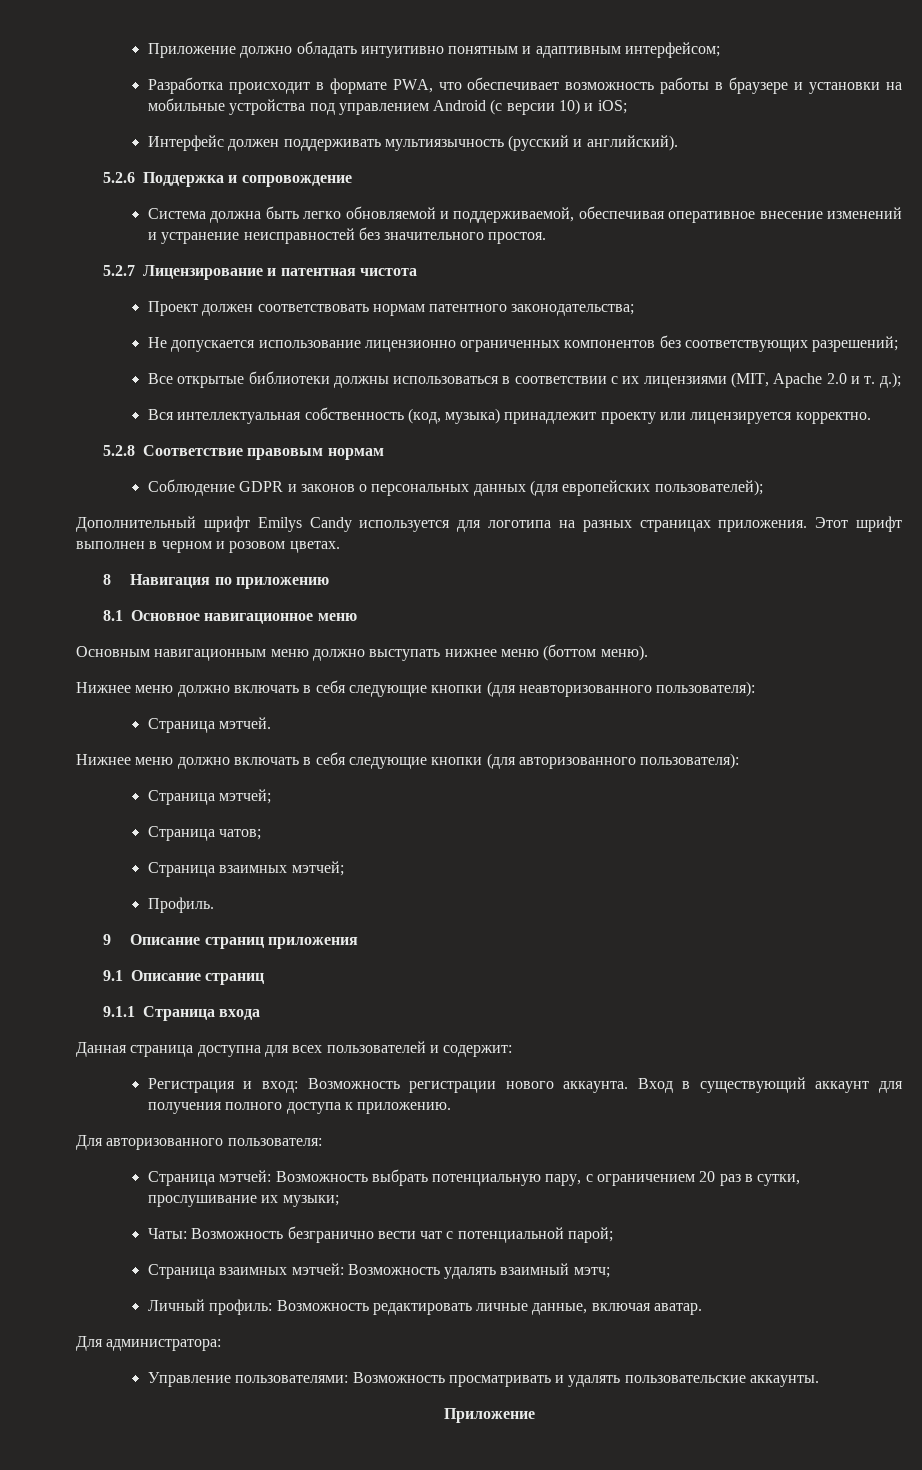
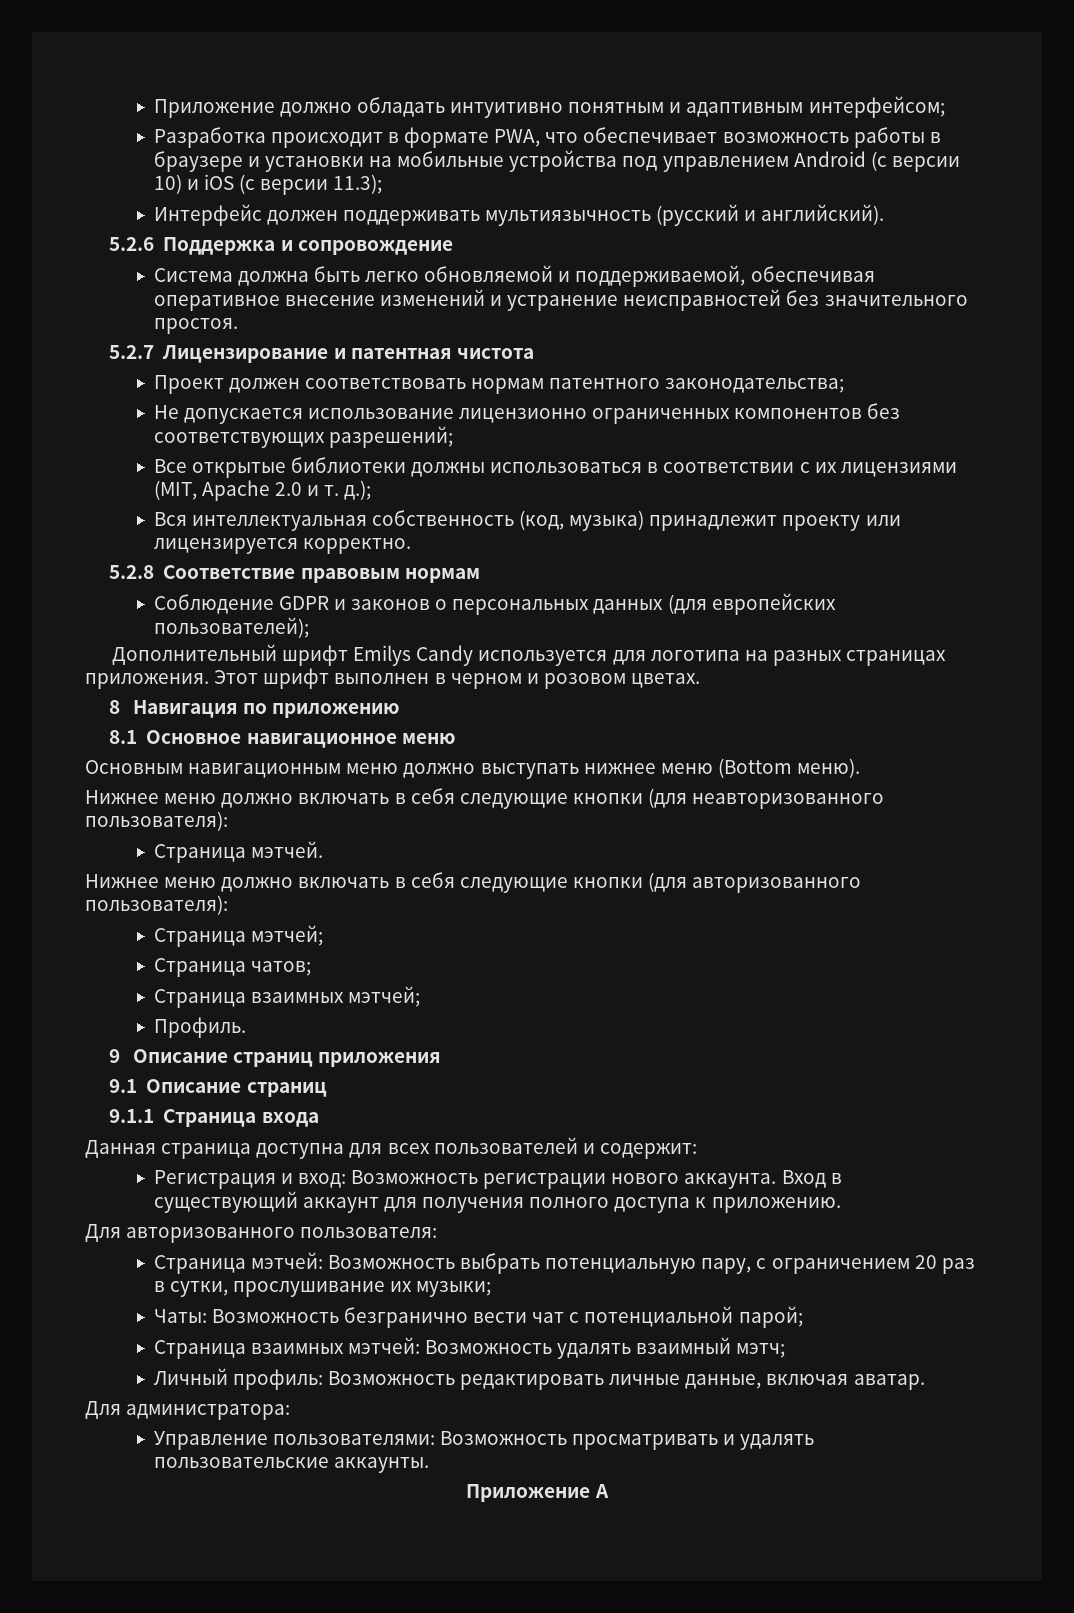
[597,100,627,114] iOS; -> [203,174,383,195] iOS (с версии 11.3);
[543,644,597,661] (боттом -> [717,758,792,778] (Bottom
(535, 1415) none -> [594,1484,609,1498] А

